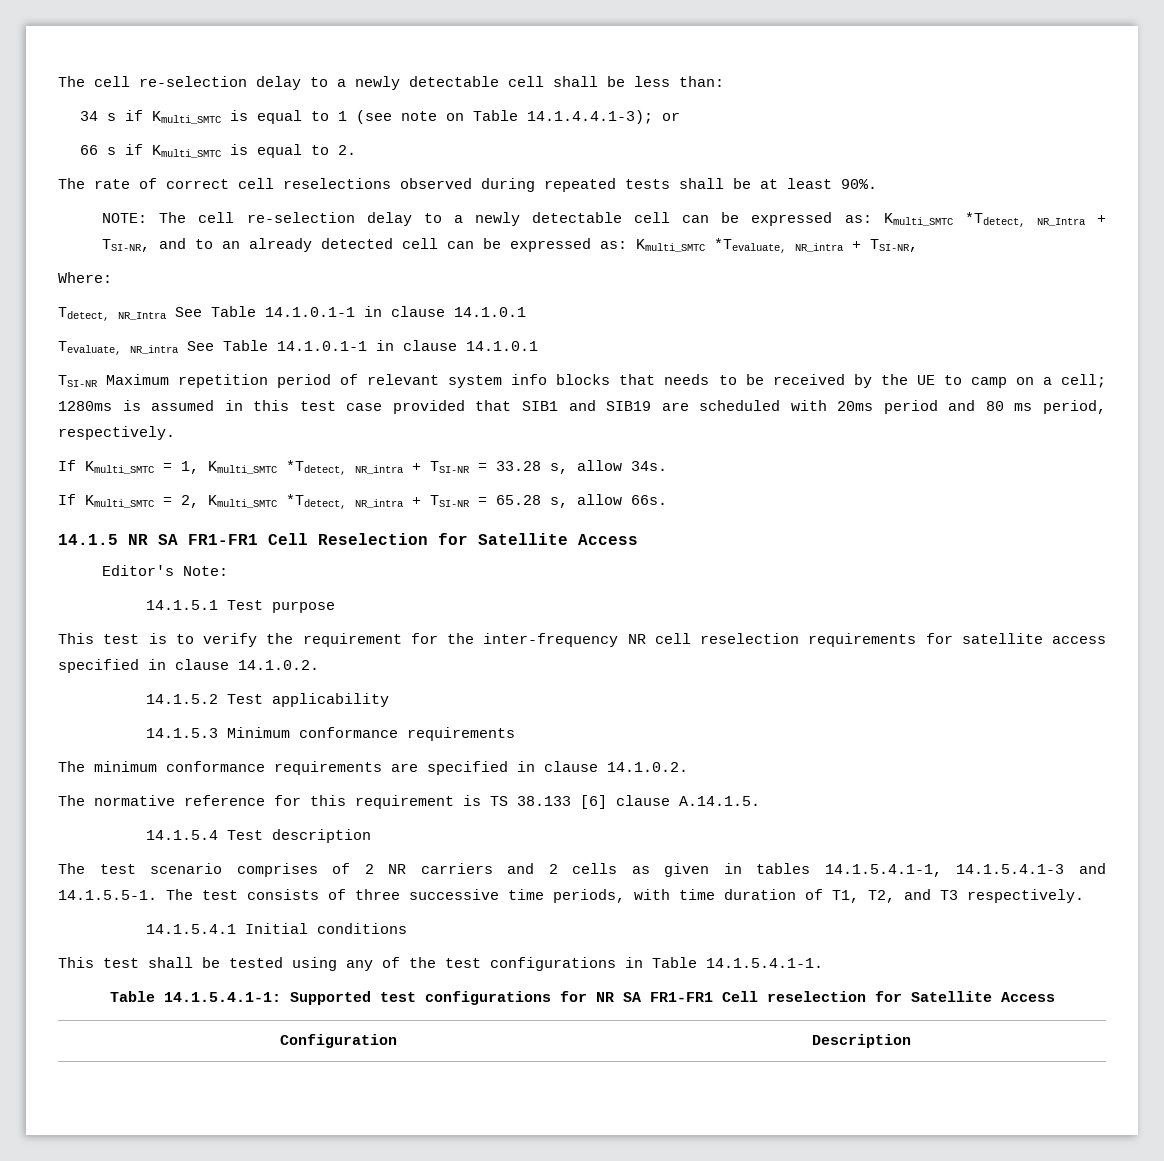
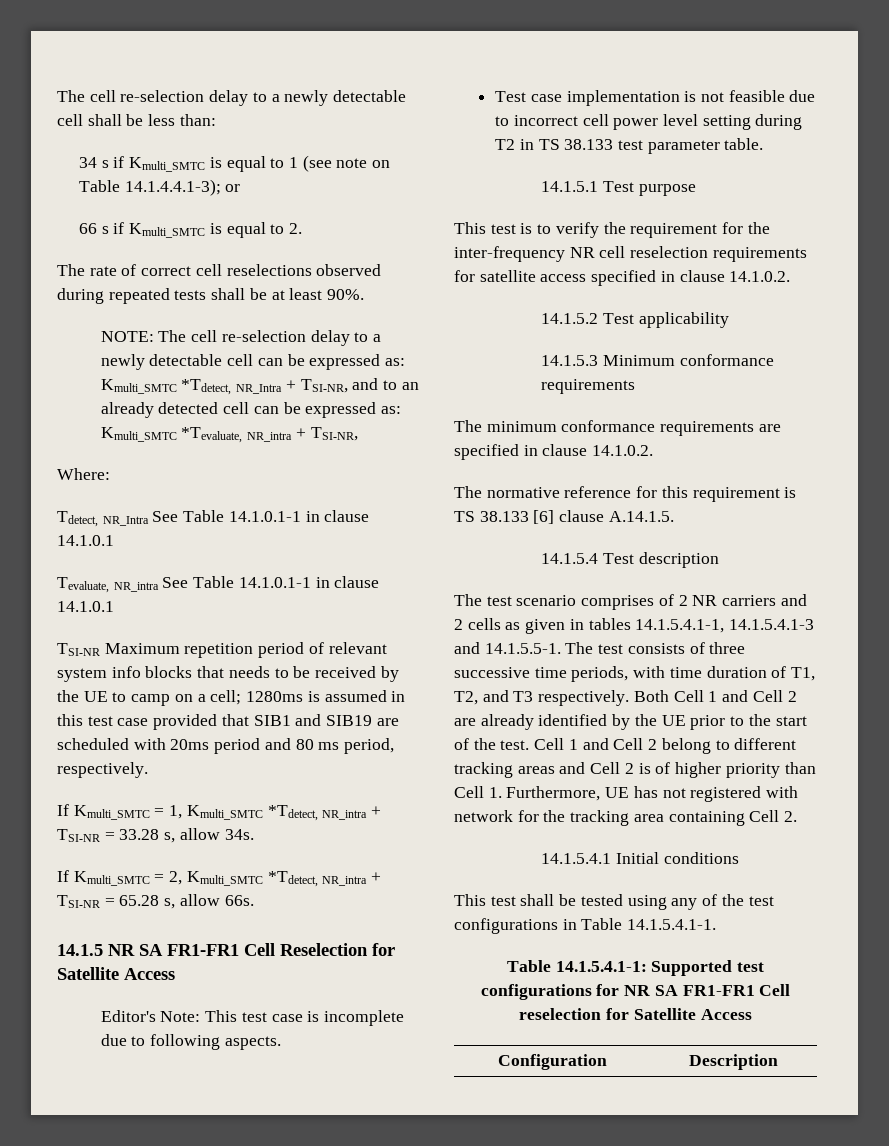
(229, 571) none -> [205,1010,405,1026] [100,1034,281,1050] [495,90,816,106] [495,114,803,130] [495,138,764,154] This test case is incomplete due to following aspects. // Test case implementation is not feasible due to incorrect cell power level setting during T2 in TS 38.133 test parameter table.
(1084, 896) none -> [633,690,797,702] [454,714,807,730] [454,738,797,754] [454,762,816,778] [454,786,799,802] [454,810,798,826] Both Cell 1 and Cell 2 are already identified by the UE prior to the start of the test. Cell 1 and Cell 2 belong to different tracking areas and Cell 2 is of higher priority than Cell 1. Furthermore, UE has not registered with network for the tracking area containing Cell 2.

